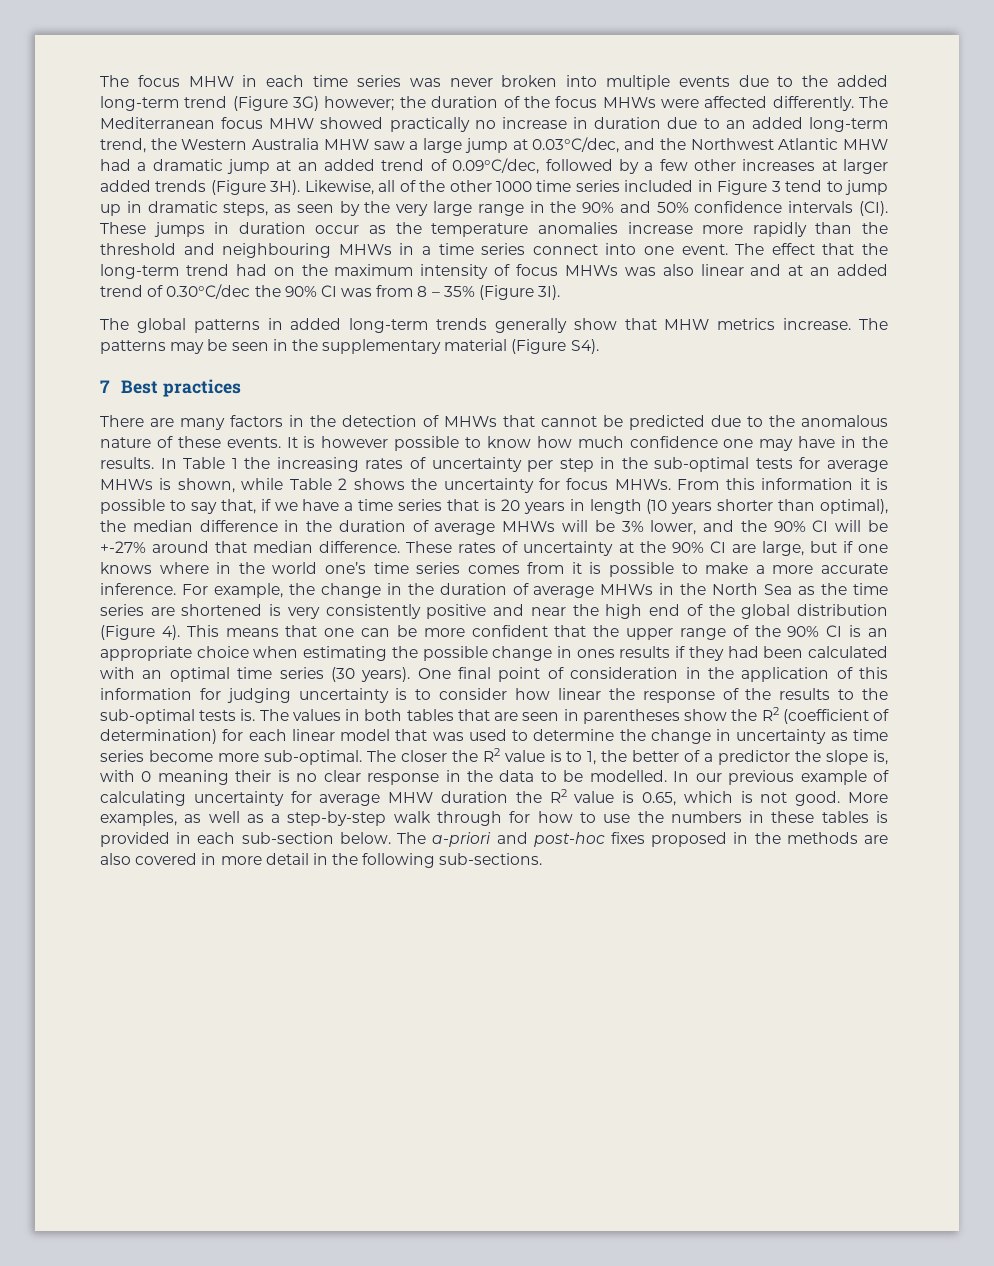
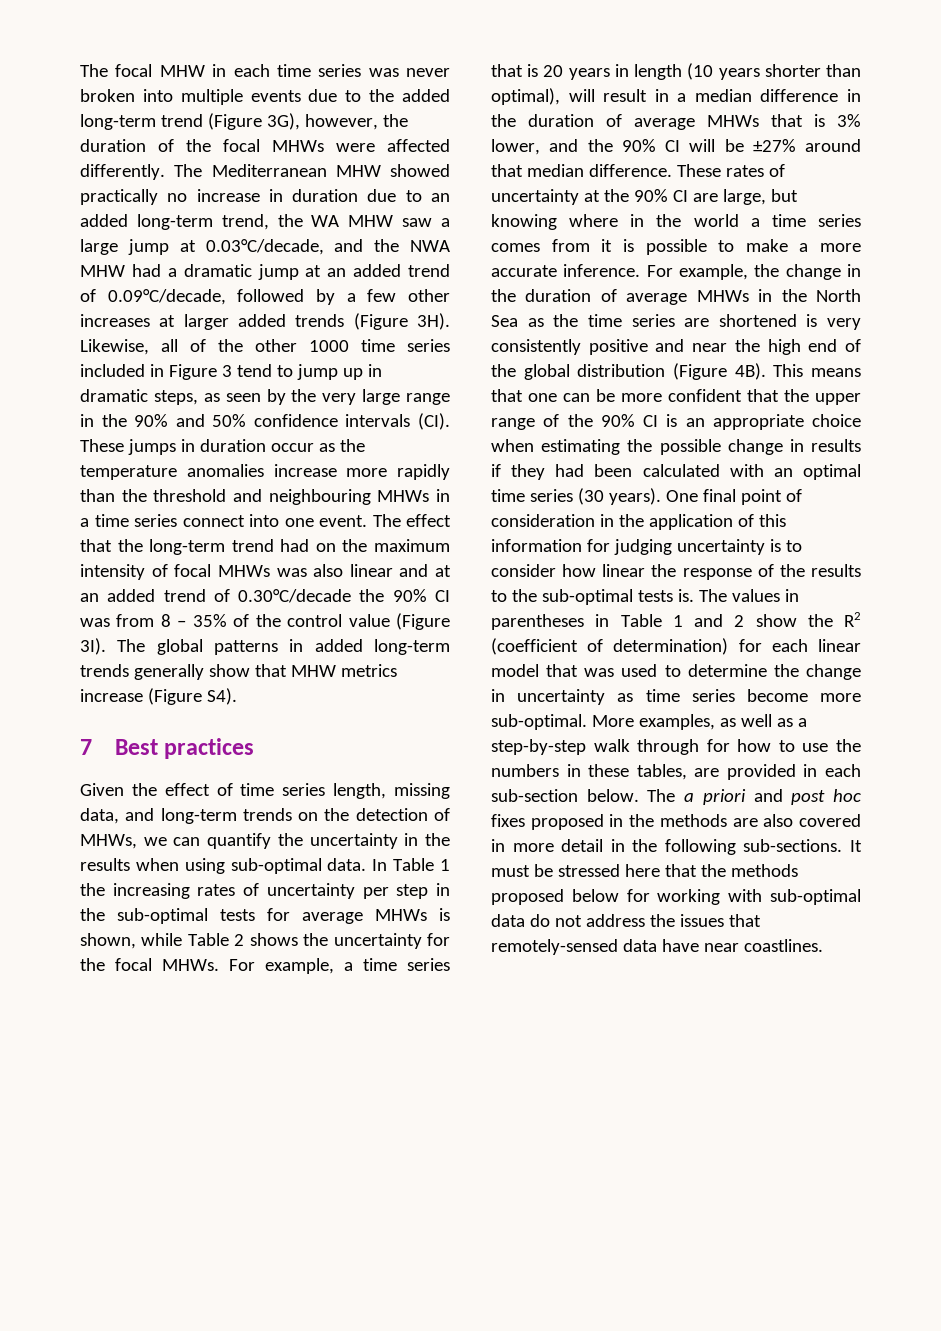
[100,75,180,87] The focus -> [80,64,153,77] The focal
[293,96,395,111] 3G) however; -> [266,113,378,130] 3G), however,
[555,96,598,108] focus -> [223,139,260,152] focal
[221,117,264,129] focus -> (327, 170) none
[181,138,320,150] Western Australia -> [311,215,340,227] WA
[532,137,839,153] 0.03°C/dec, and the Northwest Atlantic -> [205,239,450,255] 0.03°C/decade, and the NWA
[452,158,540,174] 0.09°C/dec, -> [107,289,226,305] 0.09°C/decade,
[516,264,558,276] focus -> [174,564,212,577] focal
[166,284,251,299] 0.30°C/dec -> [238,589,352,603] 0.30°C/decade
(475, 291) none -> [233,614,390,627] of the control value
(561, 292) // -> (106, 646) none
[783,318,888,330] [100,339,508,354] increase. The patterns may be seen in the supplementary material -> [80,689,143,702] increase
[100,415,888,430] [100,436,888,451] [100,457,154,469] There are many factors in the detection of MHWs that cannot be predicted due to the anomalous nature of these events. It is however possible to know how much confidence one may have in the results. -> [80,783,450,799] [80,808,450,824] [80,833,450,849] [80,858,367,874] Given the effect of time series length, missing data, and long-term trends on the detection of MHWs, we can quantify the uncertainty in the results when using sub-optimal data.
[566,478,888,490] [100,499,340,514] focus MHWs. From this information it is possible to say that, if we have -> [80,958,334,974] the focal MHWs. For example,
[100,520,126,532] the -> [568,89,687,102] will result in a
[562,520,615,532] will be -> [771,114,825,127] that is
[100,541,146,553] +-27% -> [752,139,796,152] ±27%
[842,541,888,553] [100,562,152,574] if one knows -> [491,214,557,230] knowing
[324,562,366,574] one’s -> [750,218,760,227] a
[161,625,180,640] 4). -> [734,363,766,380] 4B).
[576,649,615,658] ones -> (804, 445) none
[364,709,680,724] both tables that are seen in parentheses -> [491,614,745,630] parentheses in Table 1 and 2
[366,748,889,765] [100,770,890,785] [100,789,841,806] The closer the R2 value is to 1, the better of a predictor the slope is, with 0 meaning their is no clear response in the data to be modelled. In our previous example of calculating uncertainty for average MHW duration the R2 value is 0.65, which is not good. -> (587, 722) none
[821,811,888,823] tables is -> [636,764,720,780] tables, are
[432,832,605,847] a-priori and post-hoc -> [684,789,861,805] a priori and post hoc
(543, 859) none -> [850,840,862,852] [491,864,798,877] [491,889,861,905] [491,914,761,927] [491,939,823,955] It must be stressed here that the methods proposed below for working with sub-optimal data do not address the issues that remotely-sensed data have near coastlines.

